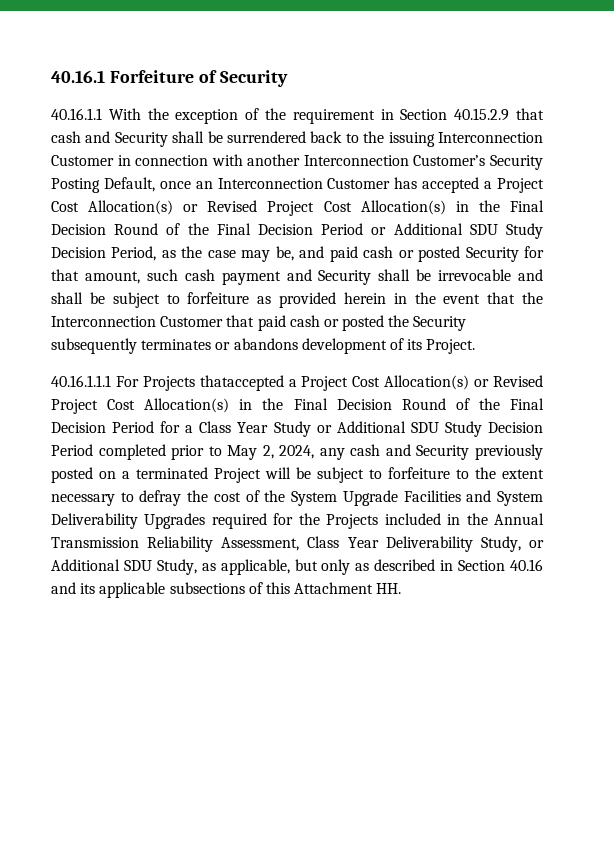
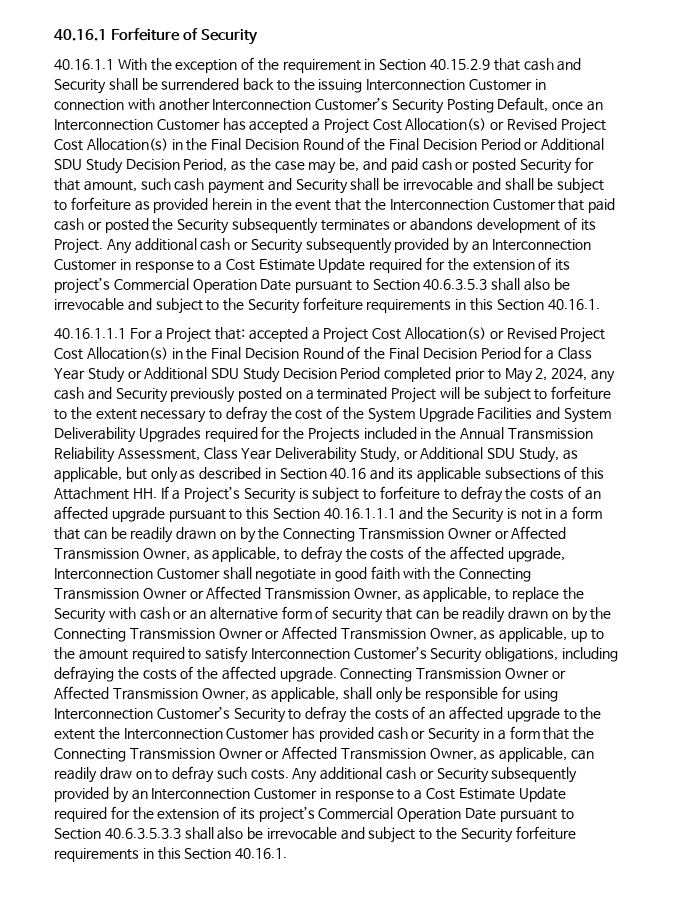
[51,375,284,391] // 40.16.1.1.1 For Projects thataccepted -> [106,238,591,254] [54,257,571,273] [54,277,570,294] [54,297,600,314] [54,327,308,343] Any additional cash or Security subsequently provided by an Interconnection Customer in response to a Cost Estimate Update required for the extension of its project’s Commercial Operation Date pursuant to Section 40.6.3.5.3 shall also be irrevocable and subject to the Security forfeiture requirements in this Section 40.16.1. // 40.16.1.1.1 For a Project that: accepted
(402, 588) none -> [160,486,601,503] [54,506,602,523] [54,526,567,543] [54,546,565,563] [54,566,532,582] [54,586,584,602] [54,606,612,623] [54,626,604,642] [54,646,619,663] [54,666,566,683] [54,686,558,703] [54,706,602,723] [54,726,595,743] [54,746,594,762] [54,766,578,783] [54,787,566,803] [54,806,574,823] [54,826,576,843] [54,847,288,862] If a Project’s Security is subject to forfeiture to defray the costs of an affected upgrade pursuant to this Section 40.16.1.1.1 and the Security is not in a form that can be readily drawn on by the Connecting Transmission Owner or Affected Transmission Owner, as applicable, to defray the costs of the affected upgrade, Interconnection Customer shall negotiate in good faith with the Connecting Transmission Owner or Affected Transmission Owner, as applicable, to replace the Security with cash or an alternative form of security that can be readily drawn on by the Connecting Transmission Owner or Affected Transmission Owner, as applicable, up to the amount required to satisfy Interconnection Customer’s Security obligations, including defraying the costs of the affected upgrade. Connecting Transmission Owner or Affected Transmission Owner, as applicable, shall only be responsible for using Interconnection Customer’s Security to defray the costs of an affected upgrade to the extent the Interconnection Customer has provided cash or Security in a form that the Connecting Transmission Owner or Affected Transmission Owner, as applicable, can readily draw on to defray such costs. Any additional cash or Security subsequently provided by an Interconnection Customer in response to a Cost Estimate Update required for the extension of its project’s Commercial Operation Date pursuant to Section 40.6.3.5.3.3 shall also be irrevocable and subject to the Security forfeiture requirements in this Section 40.16.1.

